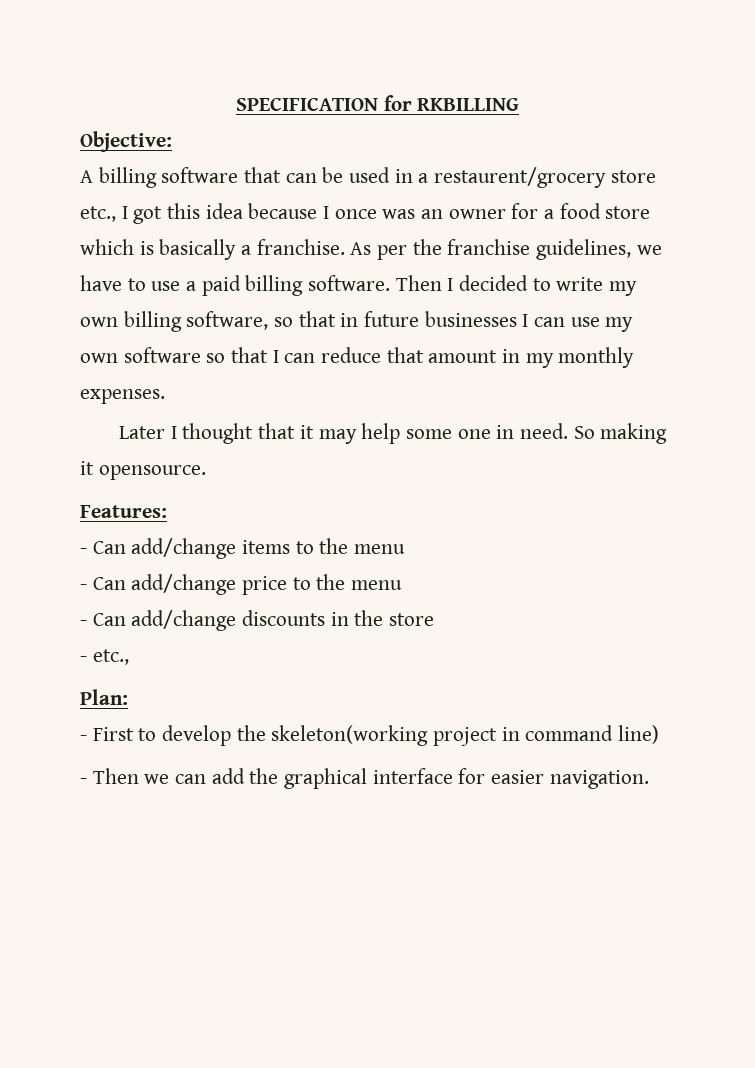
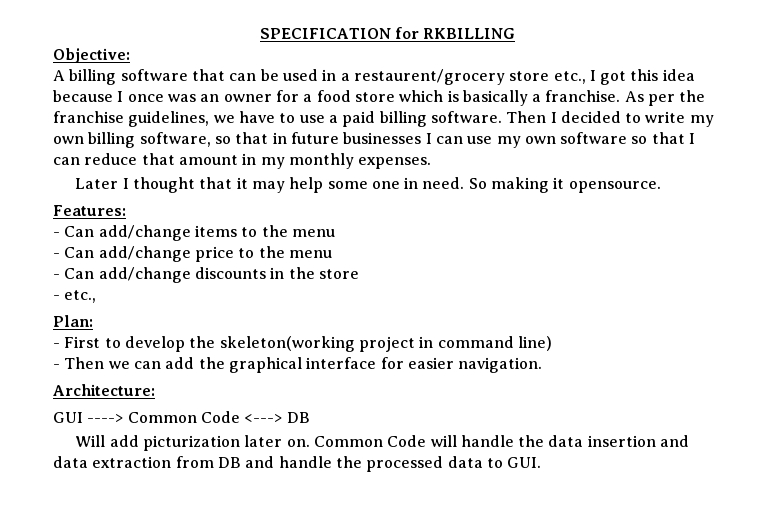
(649, 779) none -> [53,384,155,396] [53,411,310,423] [75,435,690,451] [53,456,542,472] // Architecture: // GUI ----> Common Code <---> DB // Will add picturization later on. Common Code will handle the data insertion and data extraction from DB and handle the processed data to GUI.

